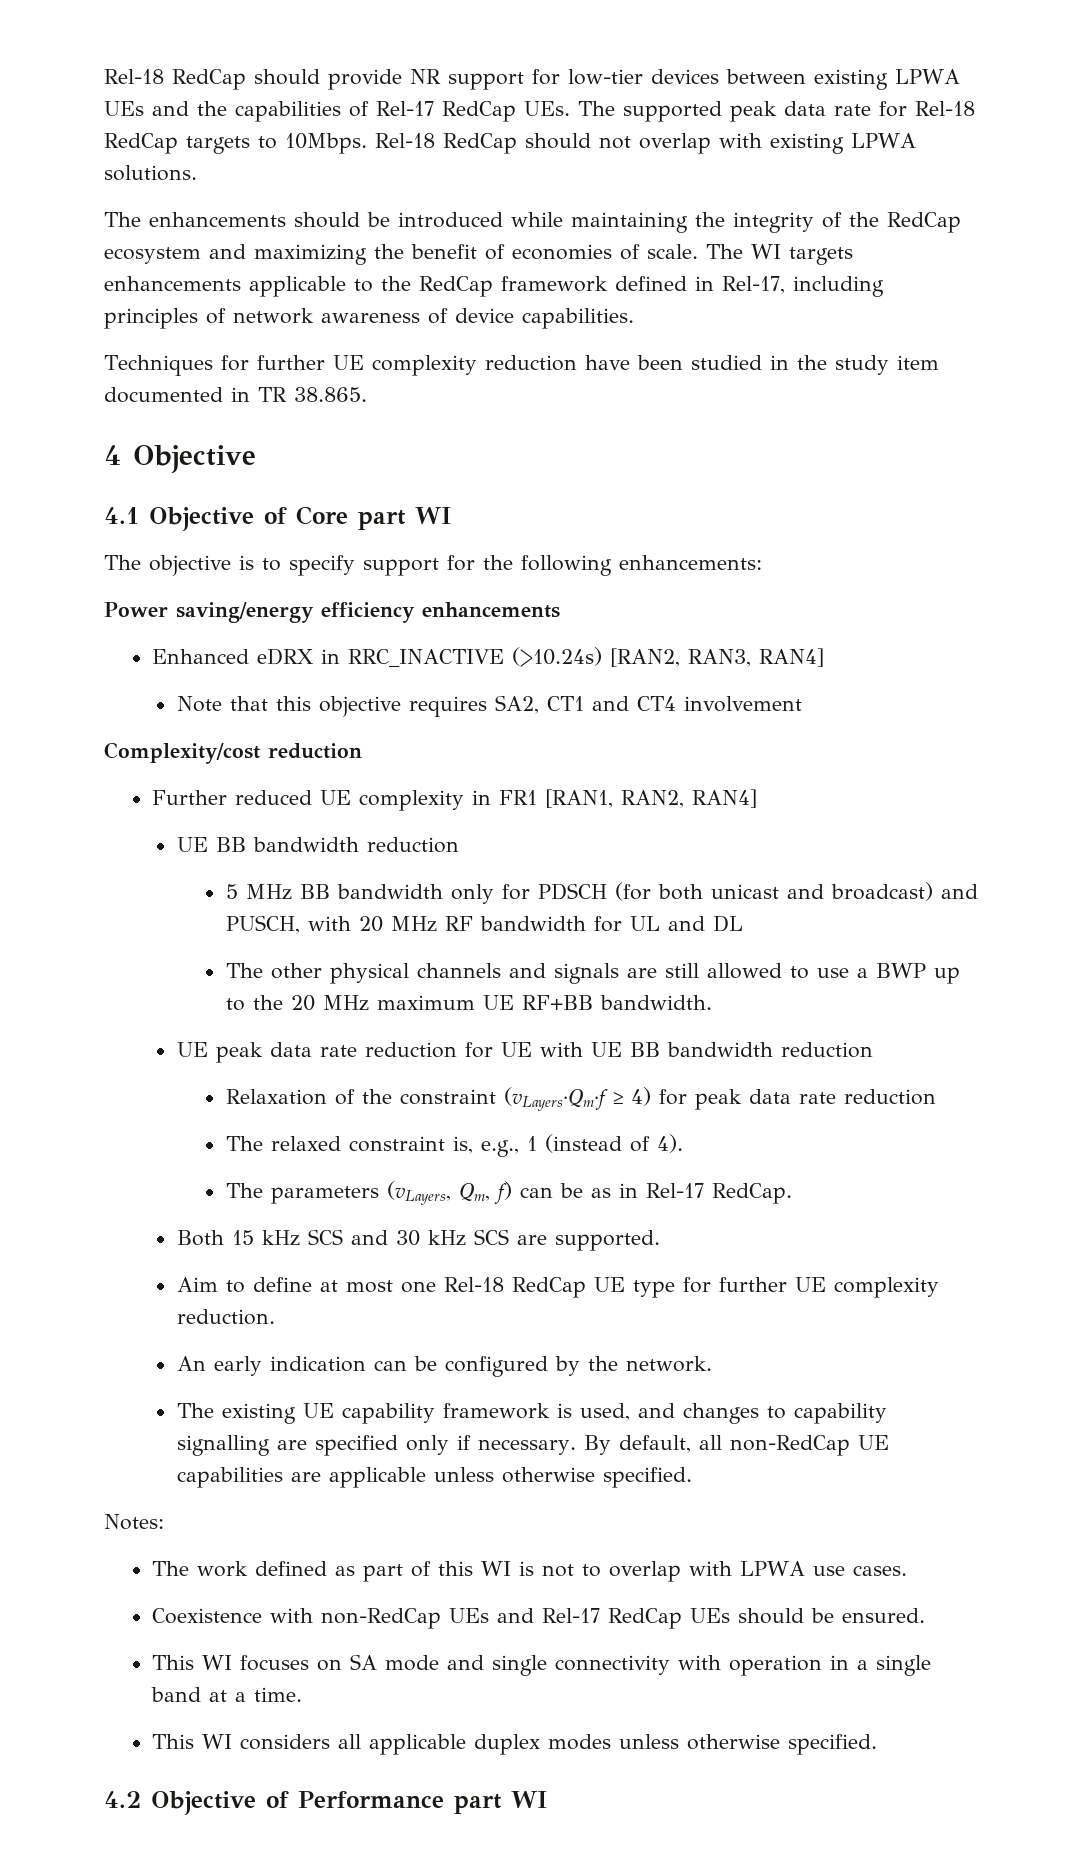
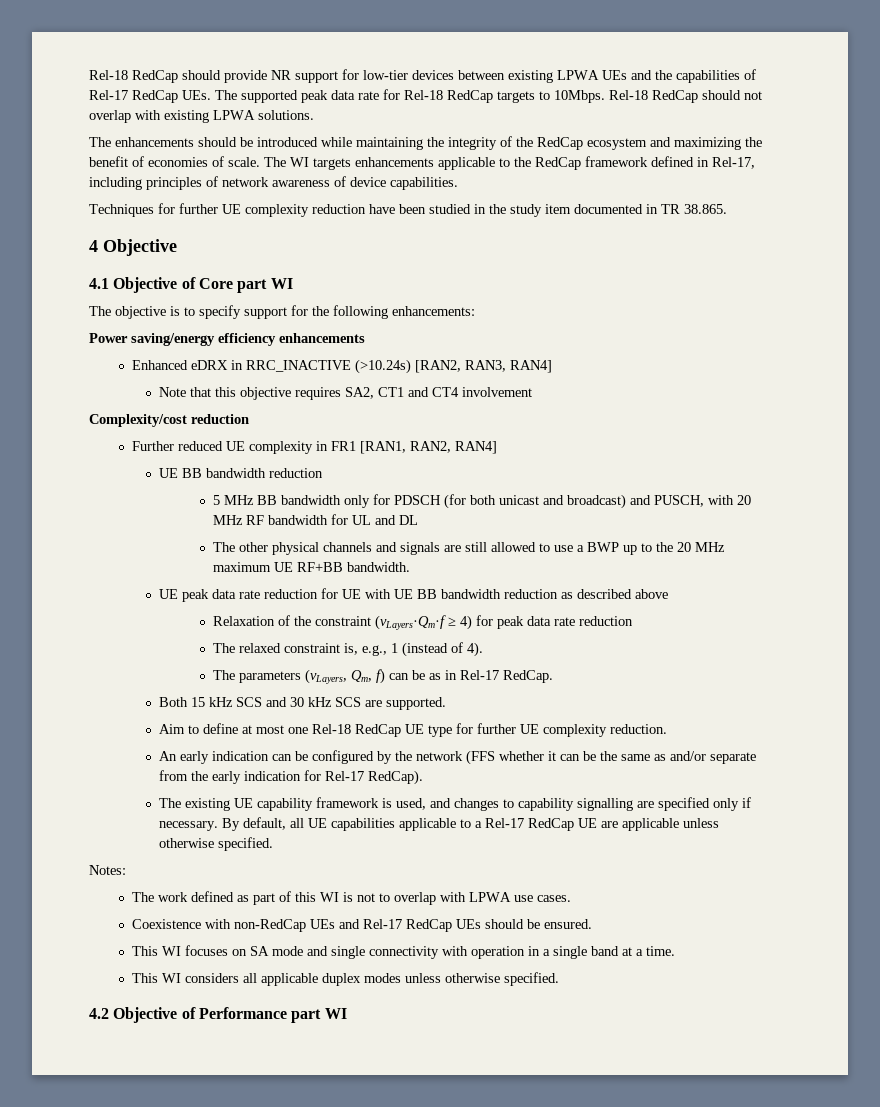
(873, 1050) none -> [561,589,669,599] as described above
[625,1356,712,1372] network. -> [416,750,757,765] [159,770,424,785] network (FFS whether it can be the same as and/or separate from the early indication for Rel-17 RedCap).
[729,1435,850,1456] non-RedCap -> (305, 823) none
(283, 1477) none -> [399,818,598,831] applicable to a Rel-17 RedCap UE

